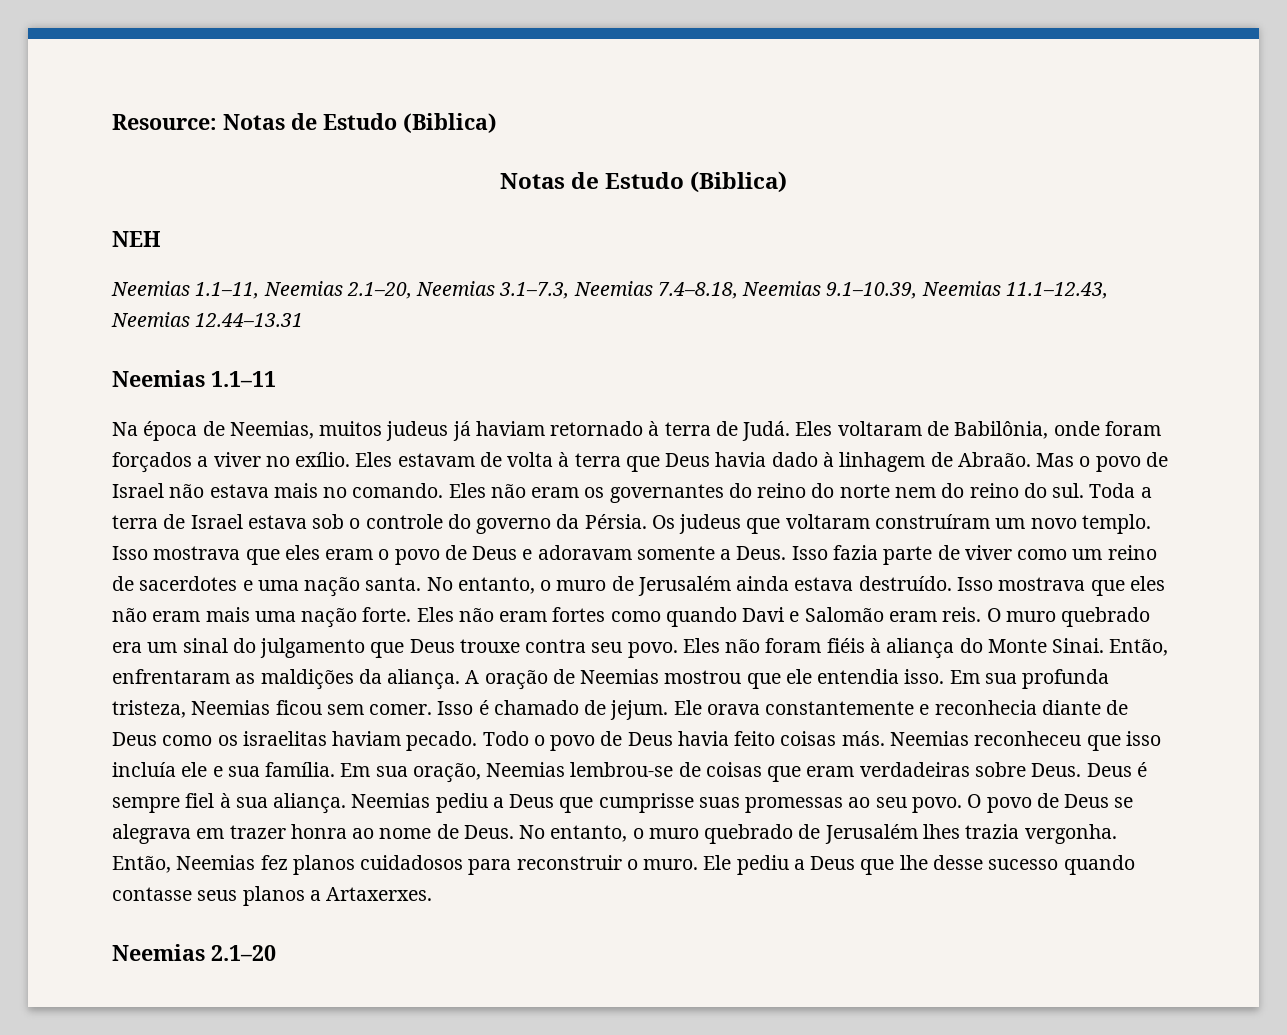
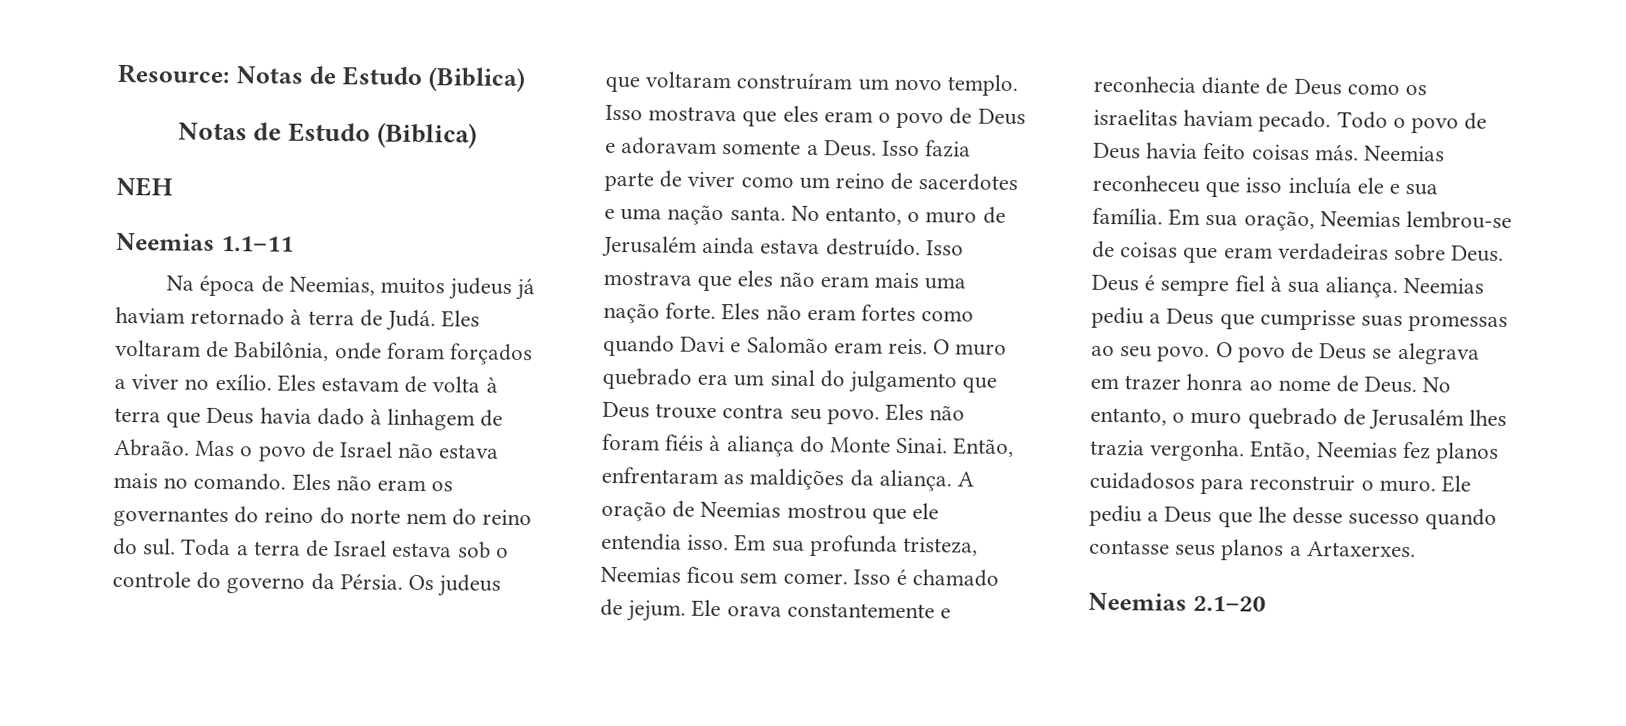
[111,281,1108,299] [111,312,304,327] // Neemias 1.1–11, Neemias 2.1–20, Neemias 3.1–7.3, Neemias 7.4–8.18, Neemias 9.1–10.39, Neemias 11.1–12.43, Neemias 12.44–13.31 -> (173, 186) none

